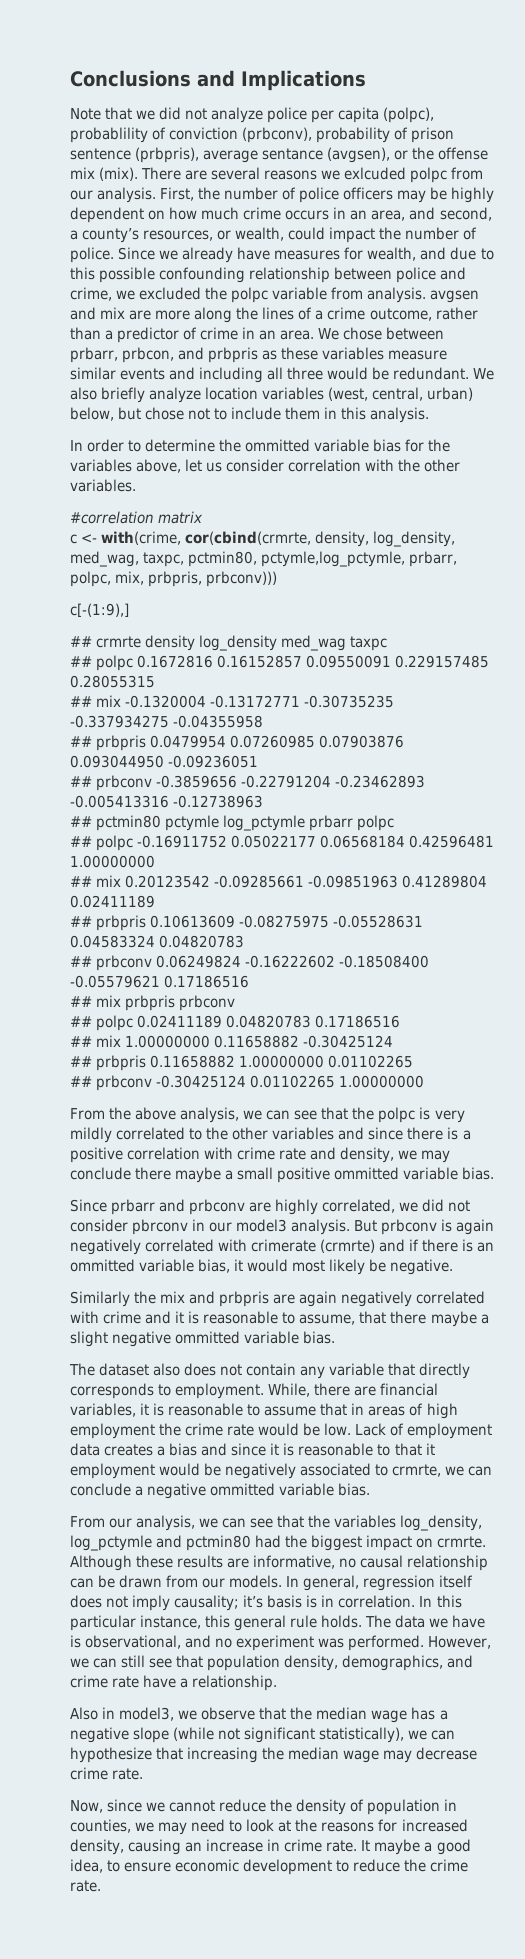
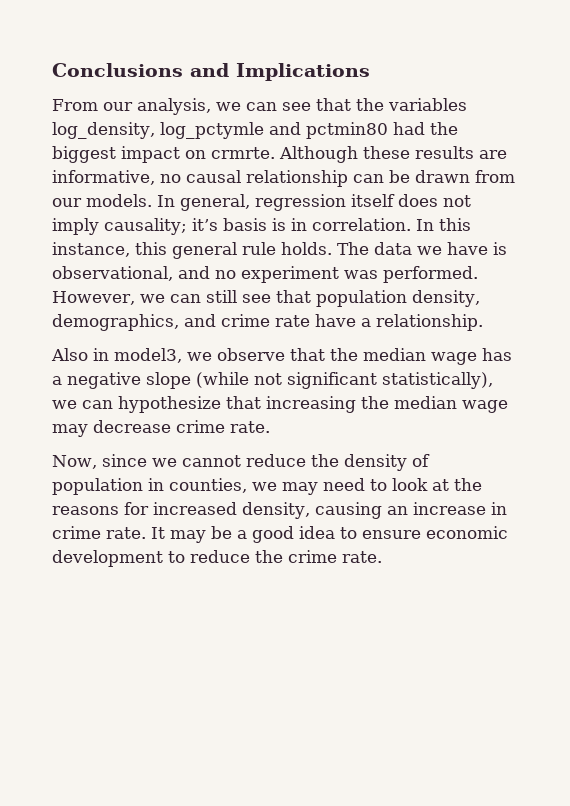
[70,107,435,123] [70,127,455,143] [70,147,489,163] [70,167,484,183] [70,187,495,203] [70,207,492,223] [70,227,478,243] [70,247,494,263] [70,267,467,283] [70,287,480,303] [70,307,478,323] [70,327,445,343] [70,347,448,363] [70,367,495,383] [70,387,474,403] [70,407,430,423] [70,439,451,452] [70,459,461,473] [70,479,136,492] [70,511,204,524] [70,531,456,547] [70,551,458,567] [70,571,278,587] [70,603,129,617] [70,635,388,651] [70,655,490,671] [70,675,155,688] [70,695,395,708] [70,715,264,728] [70,735,405,751] [70,755,259,768] [70,775,426,791] [70,795,264,808] [70,815,395,831] [70,835,495,851] [70,855,155,868] [70,875,488,888] [70,895,155,908] [70,915,424,931] [70,935,245,948] [70,955,430,971] [70,975,250,988] [70,995,236,1011] [70,1015,401,1031] [70,1035,394,1048] [70,1055,414,1071] [70,1075,425,1091] [70,1107,465,1123] [70,1127,471,1143] [70,1147,451,1163] [70,1167,495,1183] [70,1199,471,1215] [70,1219,495,1235] [70,1239,495,1255] [70,1259,454,1275] [70,1291,486,1307] [70,1311,489,1327] [70,1331,336,1347] [69,1363,471,1379] [70,1383,439,1399] [70,1403,458,1419] [70,1423,493,1439] [70,1443,435,1456] [70,1463,493,1479] [70,1483,371,1499] // Note that we did not analyze police per capita (polpc), probablility of conviction (prbconv), probability of prison sentence (prbpris), average sentance (avgsen), or the offense mix (mix). There are several reasons we exlcuded polpc from our analysis. First, the number of police officers may be highly dependent on how much crime occurs in an area, and second, a county’s resources, or wealth, could impact the number of police. Since we already have measures for wealth, and due to this possible confounding relationship between police and crime, we excluded the polpc variable from analysis. avgsen and mix are more along the lines of a crime outcome, rather than a predictor of crime in an area. We chose between prbarr, prbcon, and prbpris as these variables measure similar events and including all three would be redundant. We also briefly analyze location variables (west, central, urban) below, but chose not to include them in this analysis. // In order to determine the ommitted variable bias for the variables above, let us consider correlation with the other variables. // #correlation matrix // c <- with(crime, cor(cbind(crmrte, density, log_density, med_wag, taxpc, pctmin80, pctymle,log_pctymle, prbarr, polpc, mix, prbpris, prbconv))) // c[-(1:9),] // ## crmrte density log_density med_wag taxpc // ## polpc 0.1672816 0.16152857 0.09550091 0.229157485 0.28055315 // ## mix -0.1320004 -0.13172771 -0.30735235 -0.337934275 -0.04355958 // ## prbpris 0.0479954 0.07260985 0.07903876 0.093044950 -0.09236051 // ## prbconv -0.3859656 -0.22791204 -0.23462893 -0.005413316 -0.12738963 // ## pctmin80 pctymle log_pctymle prbarr polpc // ## polpc -0.16911752 0.05022177 0.06568184 0.42596481 1.00000000 // ## mix 0.20123542 -0.09285661 -0.09851963 0.41289804 0.02411189 // ## prbpris 0.10613609 -0.08275975 -0.05528631 0.04583324 0.04820783 // ## prbconv 0.06249824 -0.16222602 -0.18508400 -0.05579621 0.17186516 // ## mix prbpris prbconv // ## polpc 0.02411189 0.04820783 0.17186516 // ## mix 1.00000000 0.11658882 -0.30425124 // ## prbpris 0.11658882 1.00000000 0.01102265 // ## prbconv -0.30425124 0.01102265 1.00000000 // From the above analysis, we can see that the polpc is very mildly correlated to the other variables and since there is a positive correlation with crime rate and density, we may conclude there maybe a small positive ommitted variable bias. // Since prbarr and prbconv are highly correlated, we did not consider pbrconv in our model3 analysis. But prbconv is again negatively correlated with crimerate (crmrte) and if there is an ommitted variable bias, it would most likely be negative. // Similarly the mix and prbpris are again negatively correlated with crime and it is reasonable to assume, that there maybe a slight negative ommitted variable bias. // The dataset also does not contain any variable that directly corresponds to employment. While, there are financial variables, it is reasonable to assume that in areas of high employment the crime rate would be low. Lack of employment data creates a bias and since it is reasonable to that it employment would be negatively associated to crmrte, we can conclude a negative ommitted variable bias. -> (370, 72) none
[70,1615,136,1631] particular -> (471, 224) none
[374,1839,421,1855] maybe -> [170,526,232,543] may be
[70,1859,103,1873] idea, -> [299,526,335,539] idea

